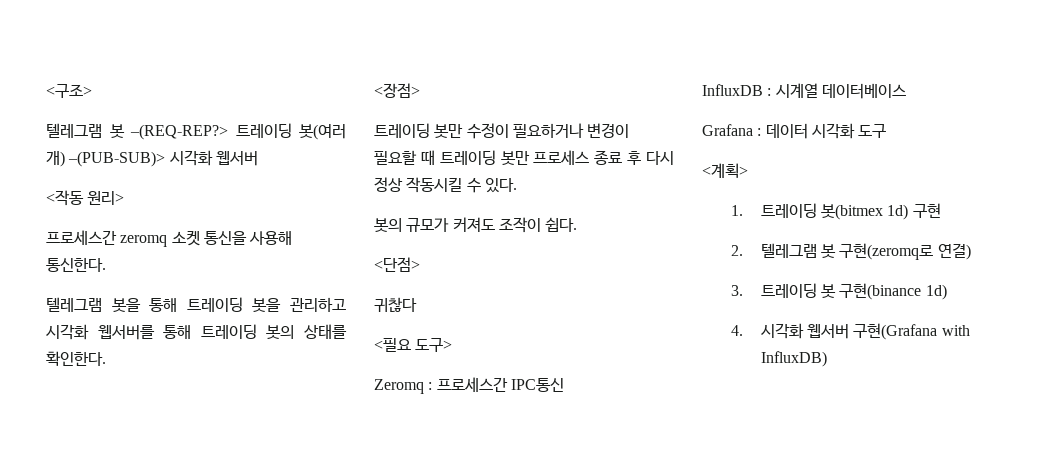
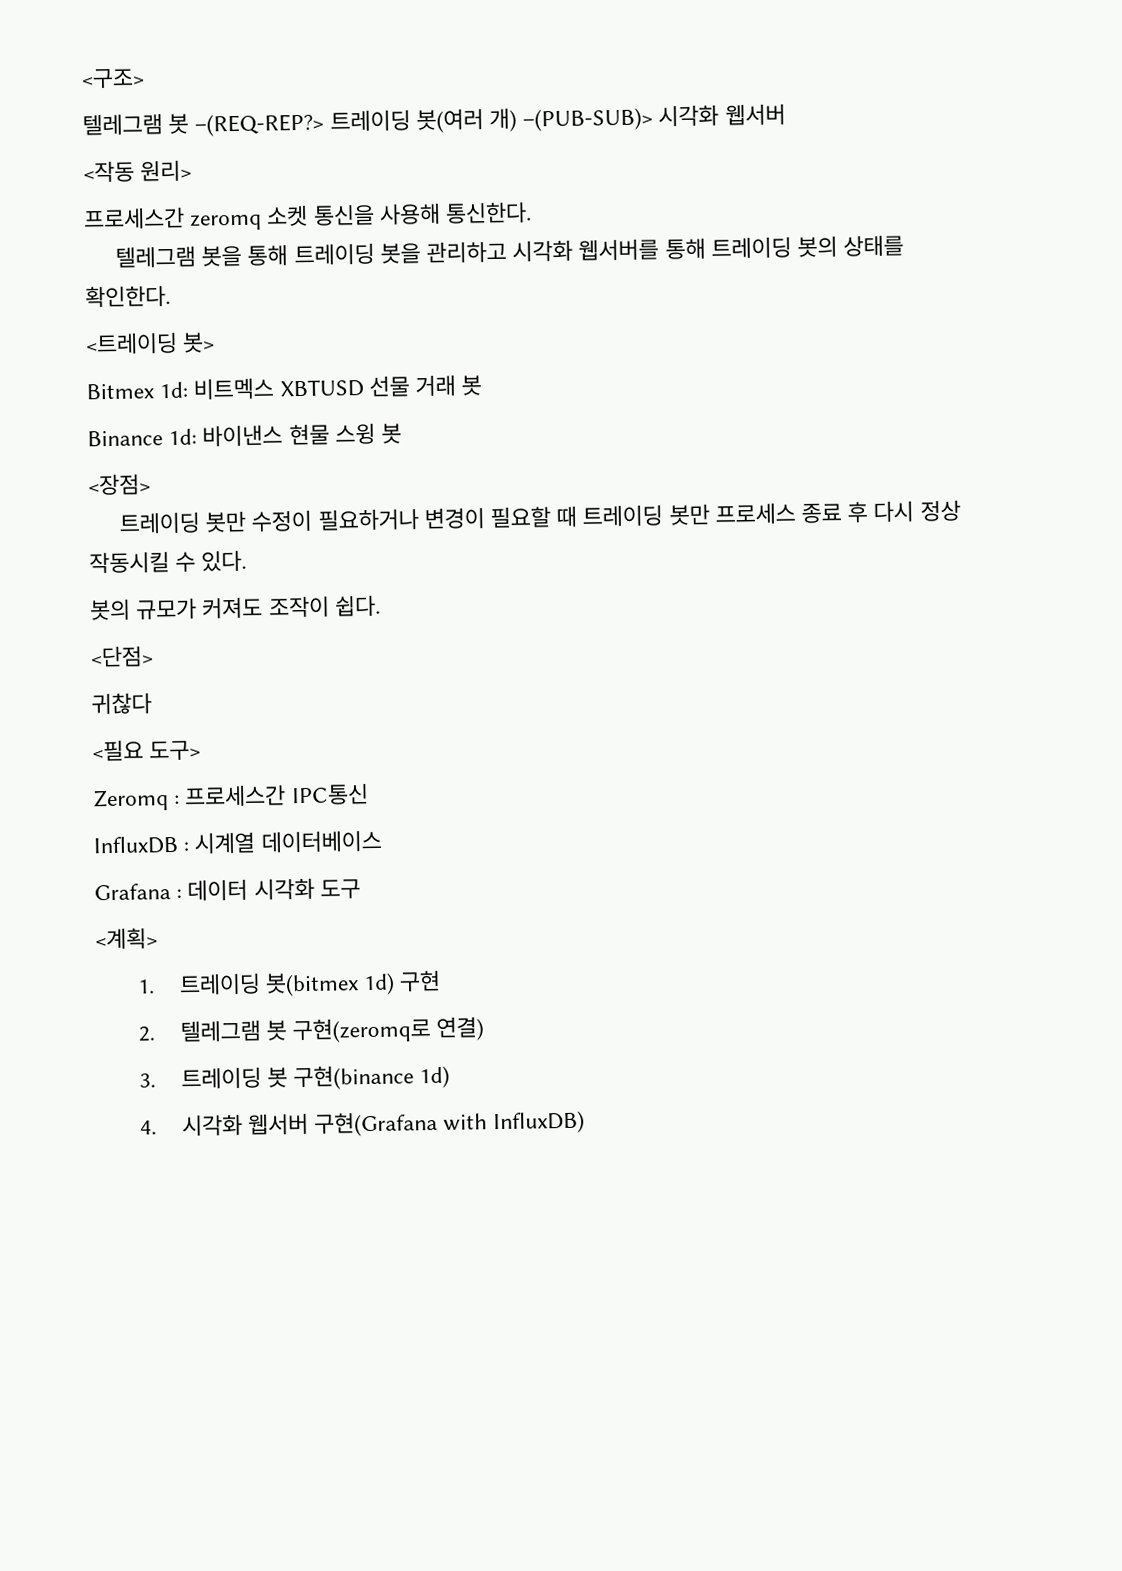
(106, 358) none -> [85,331,216,355] [86,374,483,400] [87,422,403,447] // <트레이딩 봇> // Bitmex 1d: 비트멕스 XBTUSD 선물 거래 봇 // Binance 1d: 바이낸스 현물 스윙 봇

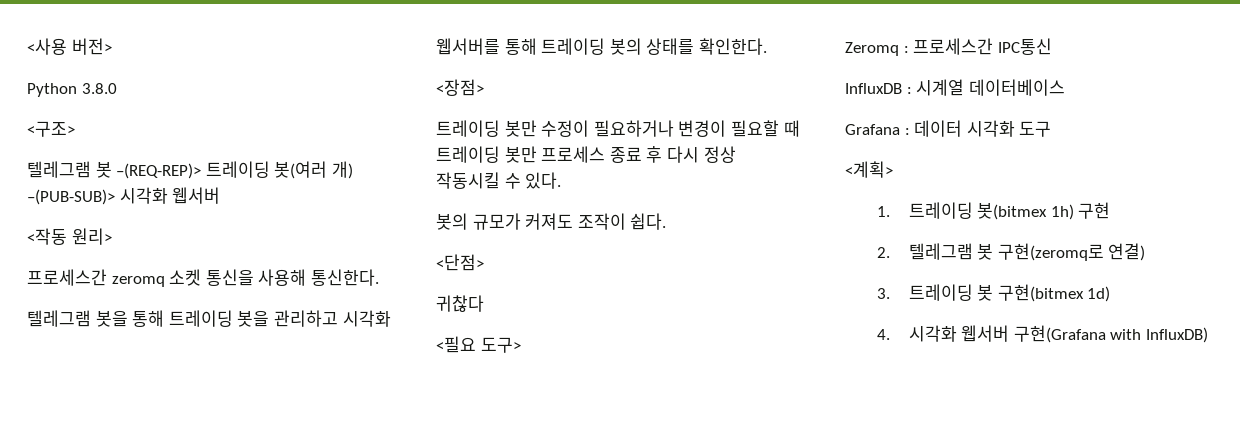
(81, 78) none -> [27,38,112,55] [27,83,117,97] <사용 버전> // Python 3.8.0 //
[194,112,325,137] –(REQ-REP?> -> [116,163,202,179] –(REQ-REP)>
[85,331,216,355] [86,374,483,400] [87,422,403,447] // <트레이딩 봇> // Bitmex 1d: 비트멕스 XBTUSD 선물 거래 봇 // Binance 1d: 바이낸스 현물 스윙 봇 -> (767, 46) none
[362,972,395,996] 1d) -> [1050,204,1074,220] 1h)
[292,1064,414,1091] 구현(binance -> [997,284,1084,302] 구현(bitmex

